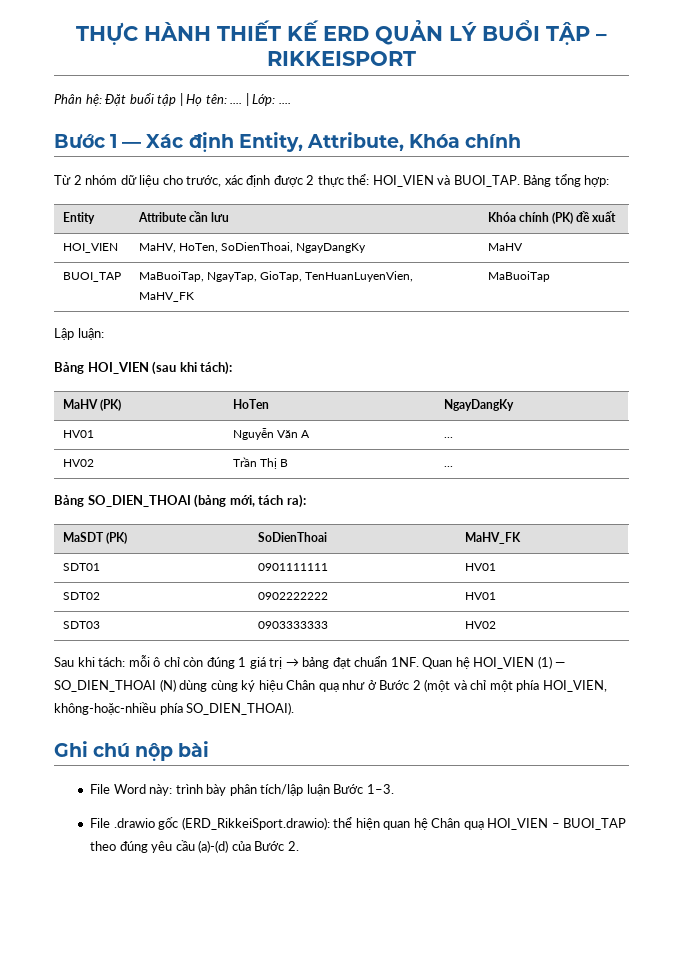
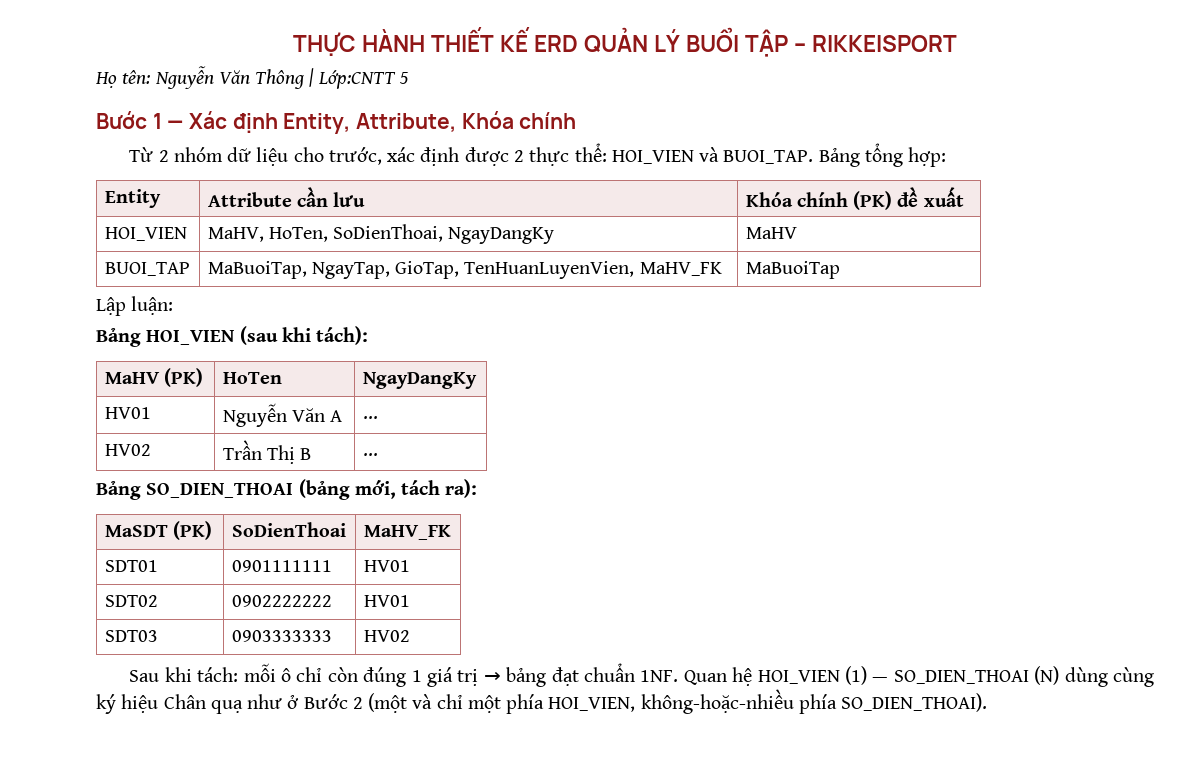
[54,93,291,106] Phân hệ: Đặt buổi tập | Họ tên: .... | Lớp: .... -> [95,66,409,89] Họ tên: Nguyễn Văn Thông | Lớp:CNTT 5
[54,741,210,761] [90,784,394,796] [90,817,627,830] [90,840,299,853] // Ghi chú nộp bài // File Word này: trình bày phân tích/lập luận Bước 1–3. // File .drawio gốc (ERD_RikkeiSport.drawio): thể hiện quan hệ Chân quạ HOI_VIEN – BUOI_TAP theo đúng yêu cầu (a)-(d) của Bước 2. -> (988, 702) none

